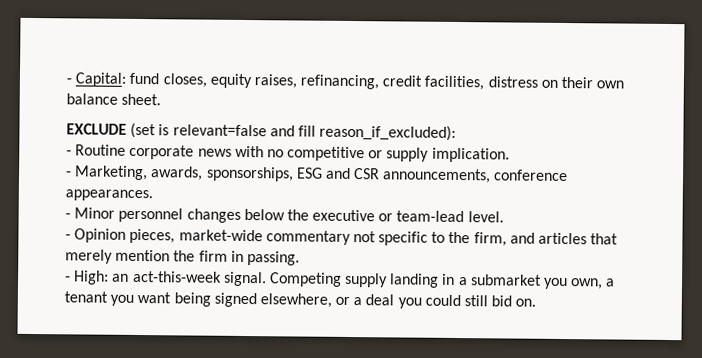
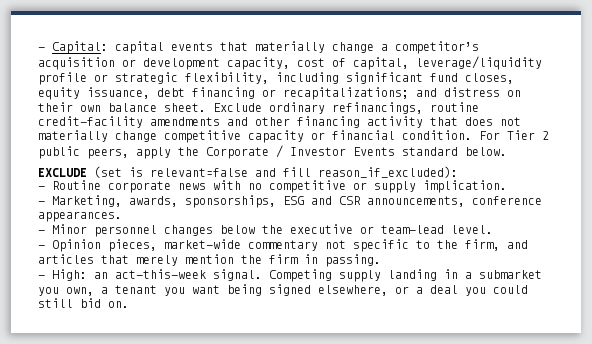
[129,72,485,91] fund closes, equity raises, refinancing, credit facilities, -> [115,41,479,54] [38,56,542,70] [38,72,514,85] [38,87,437,100] capital events that materially change a competitor’s acquisition or development capacity, cost of capital, leverage/liquidity profile or strategic flexibility, including significant fund closes, equity issuance, debt financing or recapitalizations; and
(162, 99) none -> [213,102,479,114] [38,116,521,128] [38,130,549,143] [38,145,507,159] Exclude ordinary refinancings, routine credit-facility amendments and other financing activity that does not materially change competitive capacity or financial condition. For Tier 2 public peers, apply the Corporate / Investor Events standard below.

